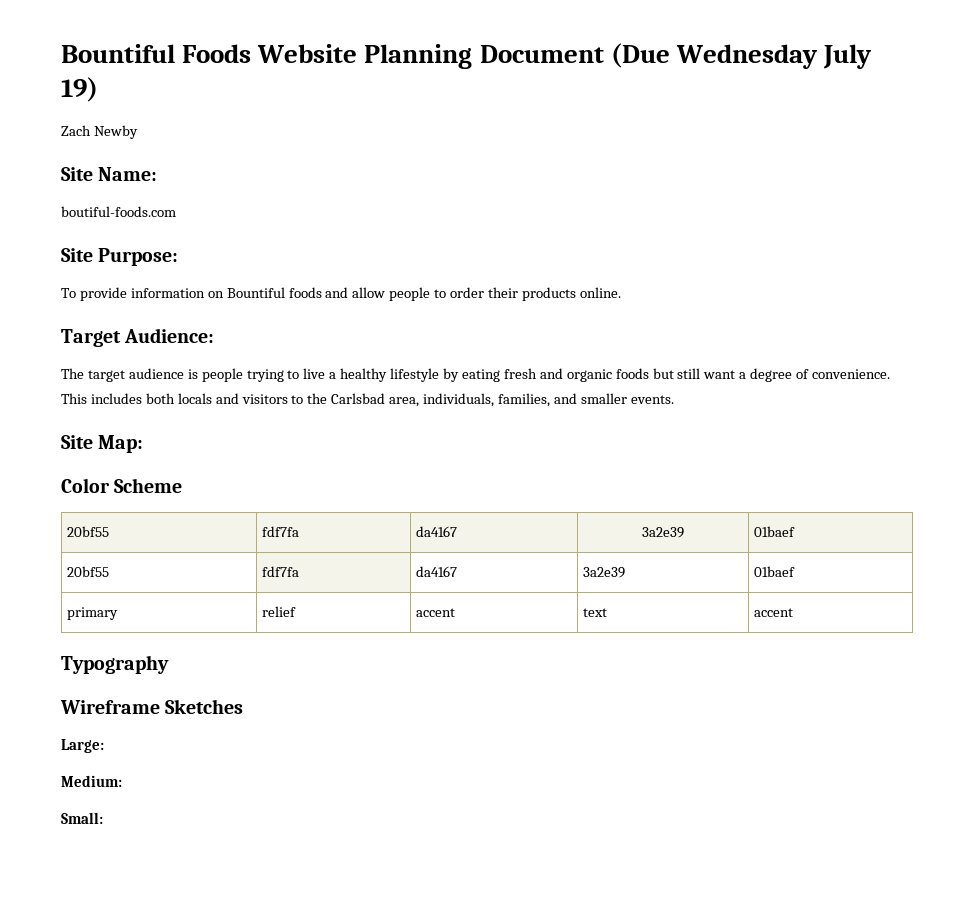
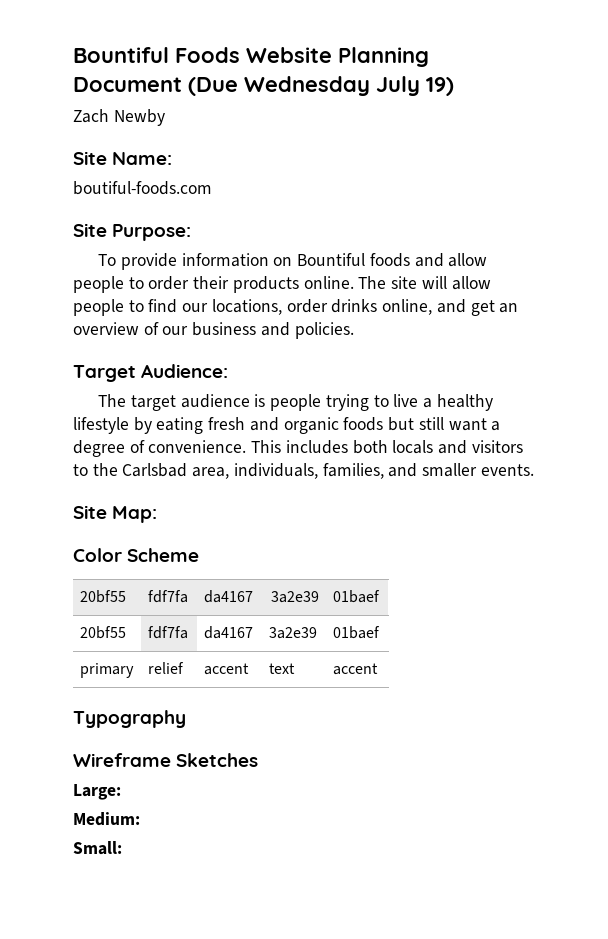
(621, 292) none -> [358,276,491,290] [73,299,519,316] [73,322,354,339] The site will allow people to find our locations, order drinks online, and get an overview of our business and policies.

